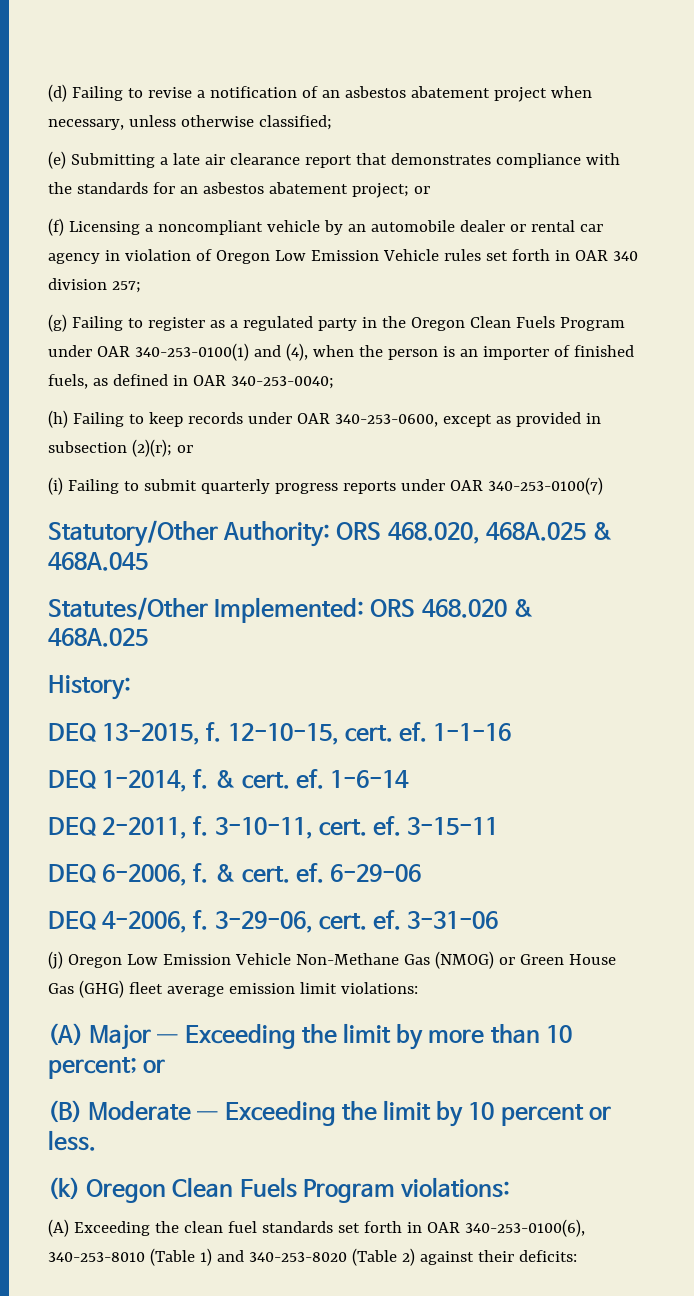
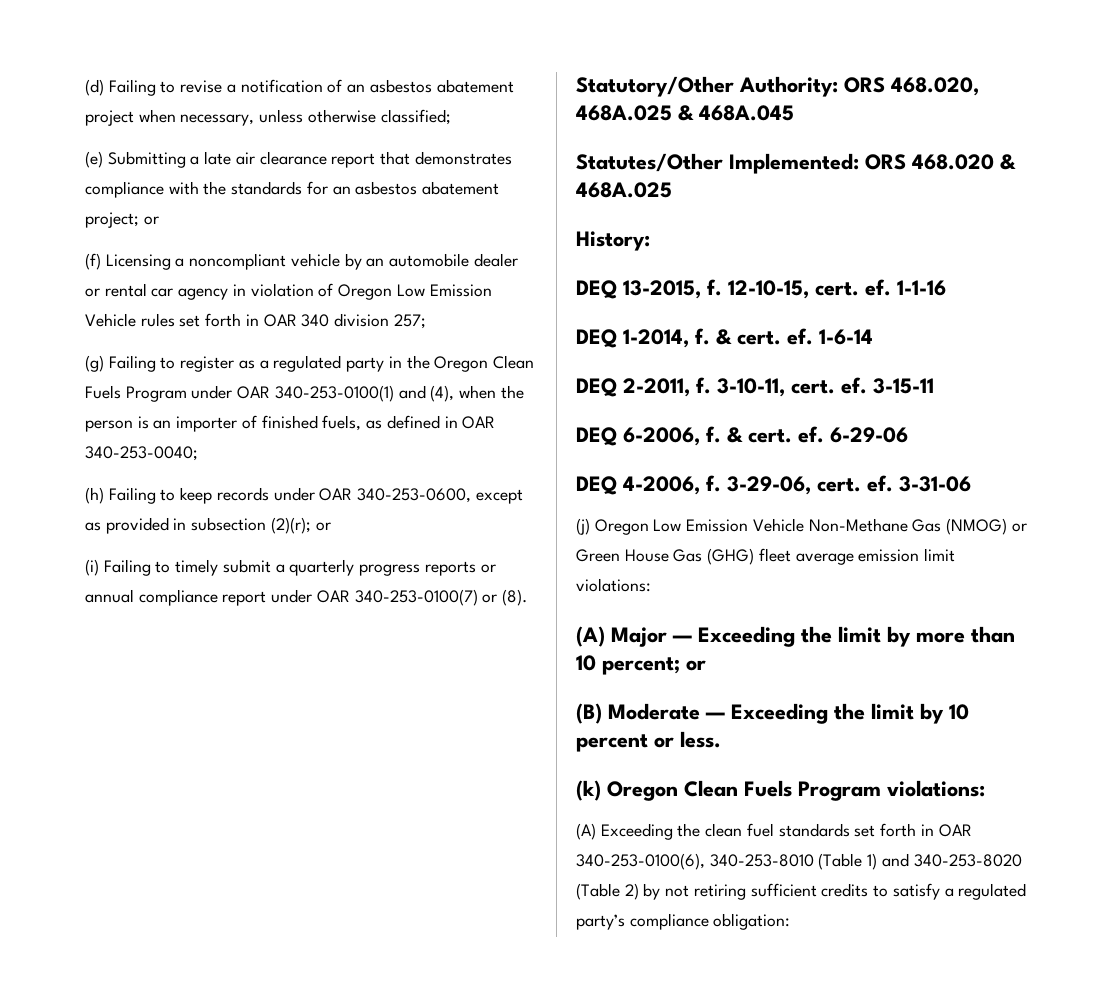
[143,479,396,494] submit quarterly progress reports -> [175,559,496,576] [85,589,267,606] timely submit a quarterly progress reports or annual compliance report
(603, 486) none -> [482,589,528,606] or (8).
[419,1250,577,1265] against their deficits: -> [643,883,1027,900] [576,913,791,930] by not retiring sufficient credits to satisfy a regulated party’s compliance obligation:

